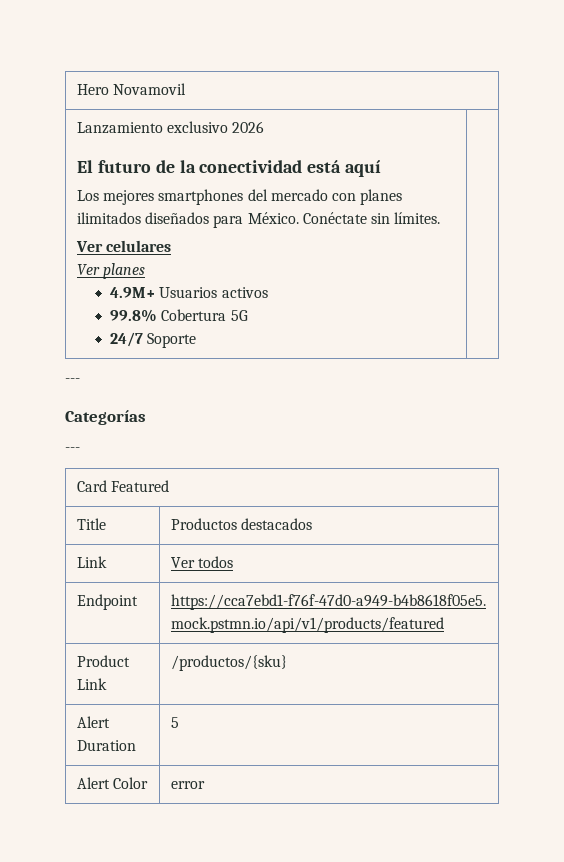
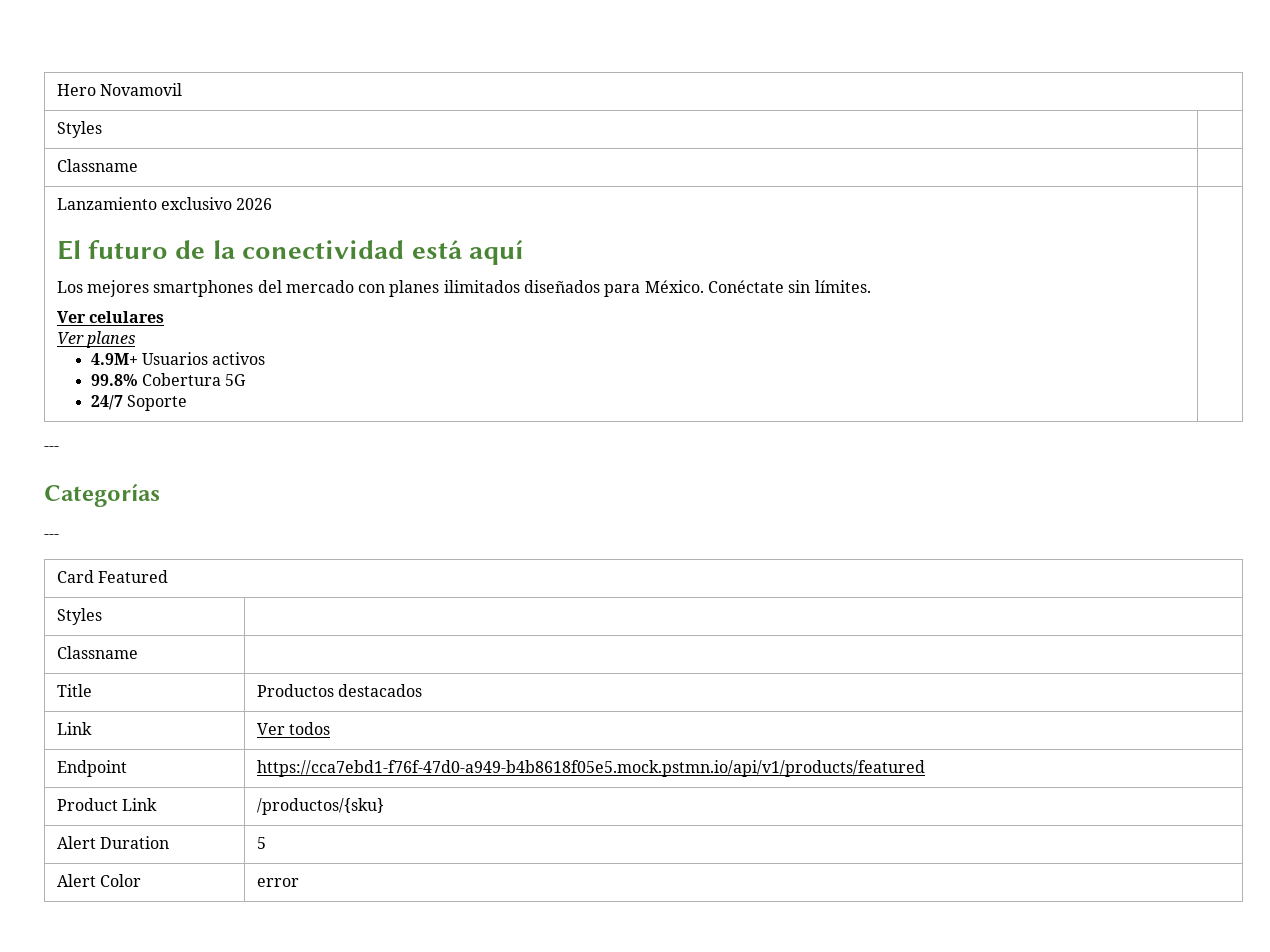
(187, 89) none -> [56,121,102,138] [56,159,138,172] // Styles | // Classname |
(170, 486) none -> [56,608,102,625] [56,646,138,659] // Styles | // Classname |

